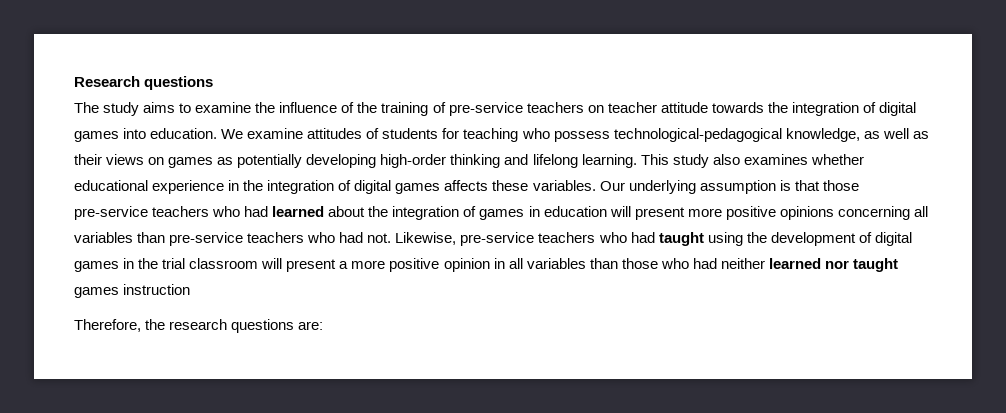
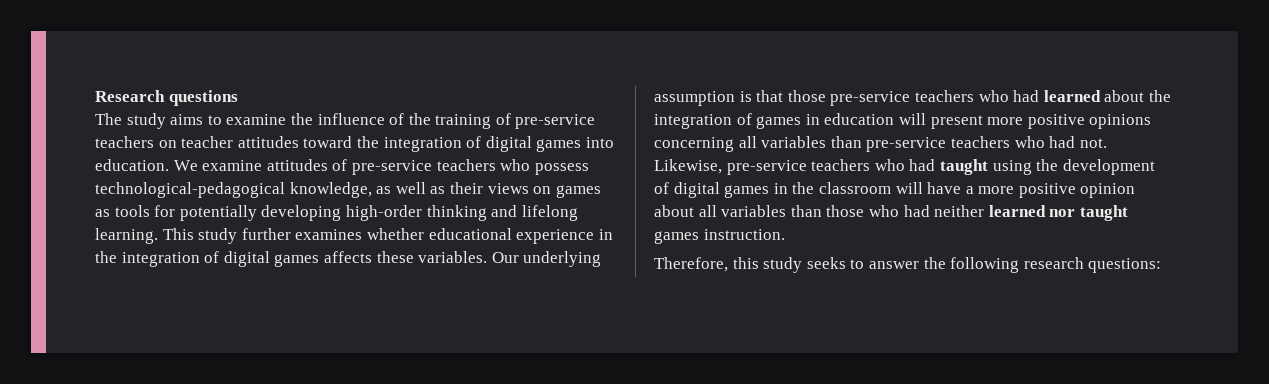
[660,102,764,113] attitude towards -> [237,136,353,148] attitudes toward
[382,128,519,142] students for teaching -> [351,159,496,175] pre-service teachers
(234, 161) none -> [114,205,176,217] tools for
[712,154,740,165] also -> [241,228,291,240] further
[162,258,186,269] trial -> (815, 188) none
[286,259,337,272] present -> [927,182,962,194] have
[493,258,505,269] in -> [654,205,694,217] about
[123,284,191,295] instruction -> [703,229,785,240] instruction.
[145,319,324,333] the research questions are: -> [732,257,1162,273] this study seeks to answer the following research questions:

